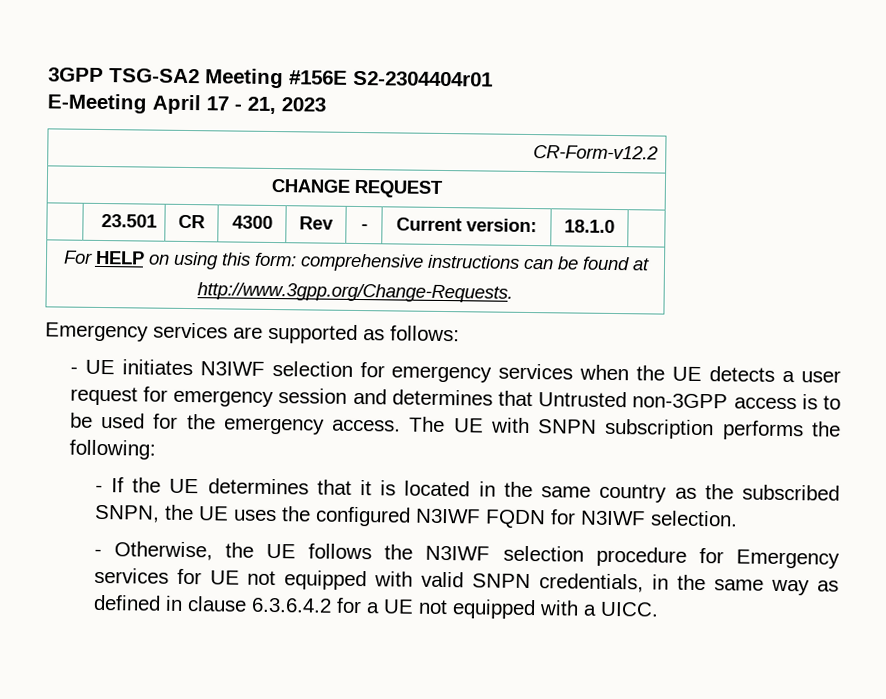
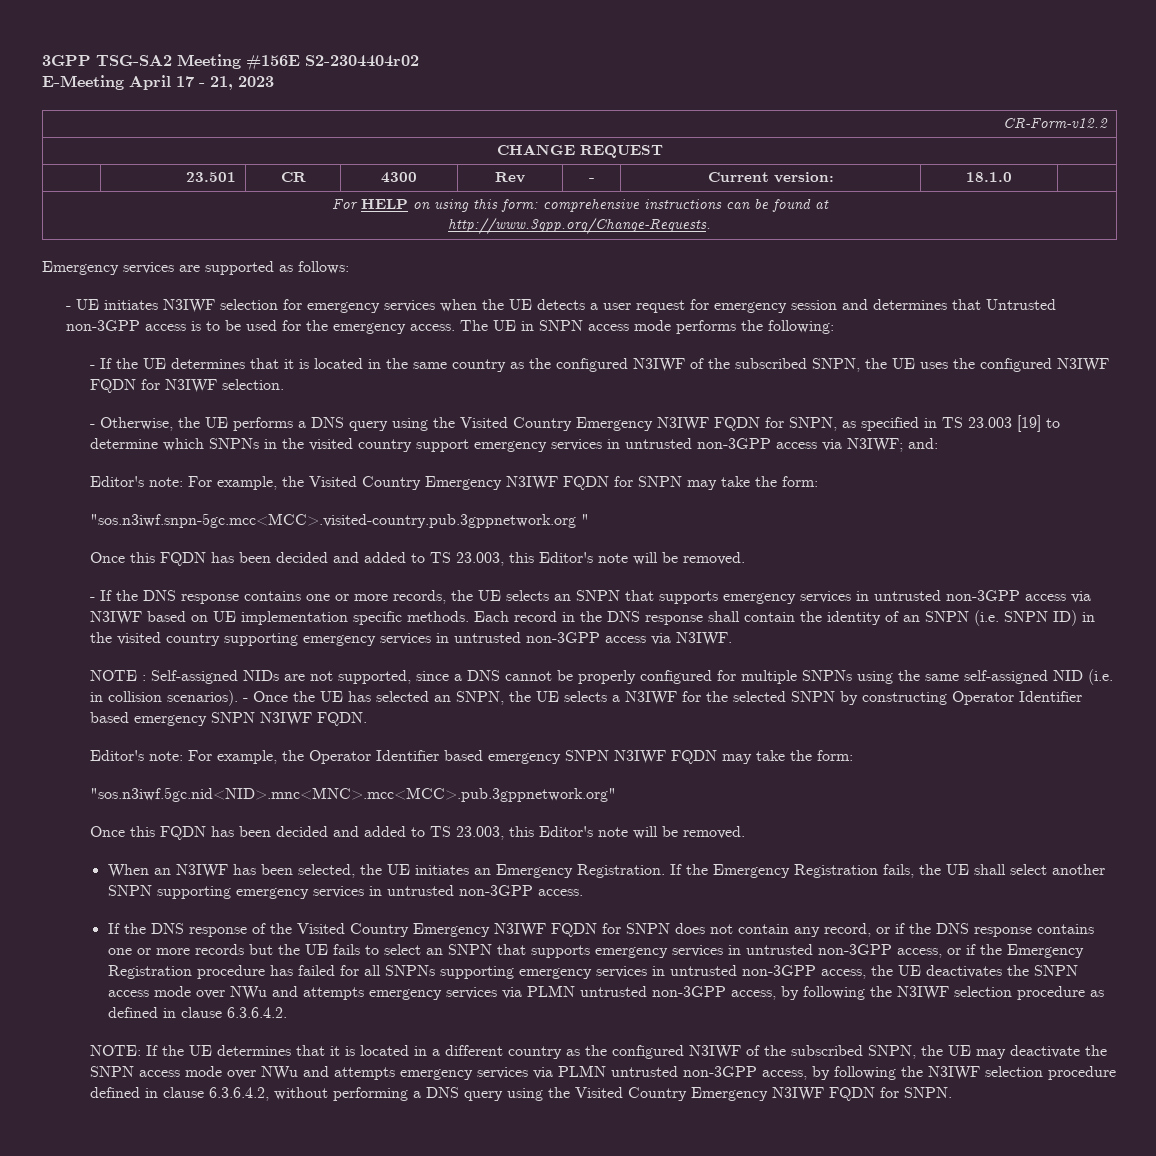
[353,70,493,87] S2-2304404r01 -> [305,55,419,67] S2-2304404r02
[490,417,715,440] with SNPN subscription -> [521,320,672,331] in SNPN access mode
(734, 492) none -> [556,358,731,372] configured N3IWF of the
[308,543,840,569] [93,567,840,596] [92,594,659,620] follows the N3IWF selection procedure for Emergency services for UE not equipped with valid SNPN credentials, in the same way as defined in clause 6.3.6.4.2 for a UE not equipped with a UICC. -> [233,415,1061,432] [90,438,939,452] [90,476,819,490] [90,513,590,528] [90,552,746,566] [90,590,1092,604] [90,610,1096,626] [90,632,733,646] [90,669,1114,685] [90,690,1083,706] [90,712,368,726] [90,750,854,764] [90,787,617,802] [90,826,746,840] [107,864,1105,878] [107,885,583,899] [107,923,1094,937] [107,944,1084,958] [107,965,1078,979] [107,985,1104,1000] [107,1007,287,1018] [90,1045,1108,1059] [90,1065,1117,1080] [90,1087,953,1101] performs a DNS query using the Visited Country Emergency N3IWF FQDN for SNPN, as specified in TS 23.003 [19] to determine which SNPNs in the visited country support emergency services in untrusted non-3GPP access via N3IWF; and: // Editor's note: For example, the Visited Country Emergency N3IWF FQDN for SNPN may take the form: // "sos.n3iwf.snpn-5gc.mcc<MCC>.visited-country.pub.3gppnetwork.org " // Once this FQDN has been decided and added to TS 23.003, this Editor's note will be removed. // - If the DNS response contains one or more records, the UE selects an SNPN that supports emergency services in untrusted non-3GPP access via N3IWF based on UE implementation specific methods. Each record in the DNS response shall contain the identity of an SNPN (i.e. SNPN ID) in the visited country supporting emergency services in untrusted non-3GPP access via N3IWF. // NOTE : Self-assigned NIDs are not supported, since a DNS cannot be properly configured for multiple SNPNs using the same self-assigned NID (i.e. in collision scenarios). - Once the UE has selected an SNPN, the UE selects a N3IWF for the selected SNPN by constructing Operator Identifier based emergency SNPN N3IWF FQDN. // Editor's note: For example, the Operator Identifier based emergency SNPN N3IWF FQDN may take the form: // "sos.n3iwf.5gc.nid<NID>.mnc<MNC>.mcc<MCC>.pub.3gppnetwork.org" // Once this FQDN has been decided and added to TS 23.003, this Editor's note will be removed. // When an N3IWF has been selected, the UE initiates an Emergency Registration. If the Emergency Registration fails, the UE shall select another SNPN supporting emergency services in untrusted non-3GPP access. // If the DNS response of the Visited Country Emergency N3IWF FQDN for SNPN does not contain any record, or if the DNS response contains one or more records but the UE fails to select an SNPN that supports emergency services in untrusted non-3GPP access, or if the Emergency Registration procedure has failed for all SNPNs supporting emergency services in untrusted non-3GPP access, the UE deactivates the SNPN access mode over NWu and attempts emergency services via PLMN untrusted non-3GPP access, by following the N3IWF selection procedure as defined in clause 6.3.6.4.2. // NOTE: If the UE determines that it is located in a different country as the configured N3IWF of the subscribed SNPN, the UE may deactivate the SNPN access mode over NWu and attempts emergency services via PLMN untrusted non-3GPP access, by following the N3IWF selection procedure defined in clause 6.3.6.4.2, without performing a DNS query using the Visited Country Emergency N3IWF FQDN for SNPN.

